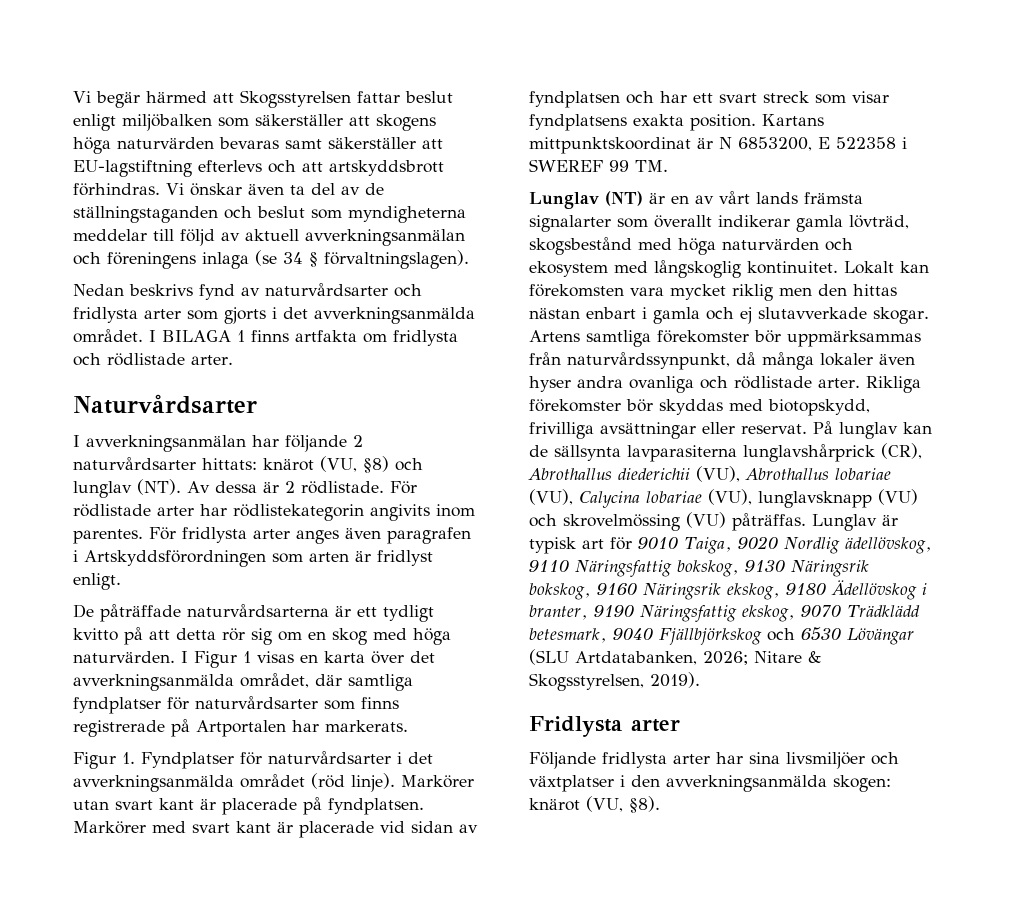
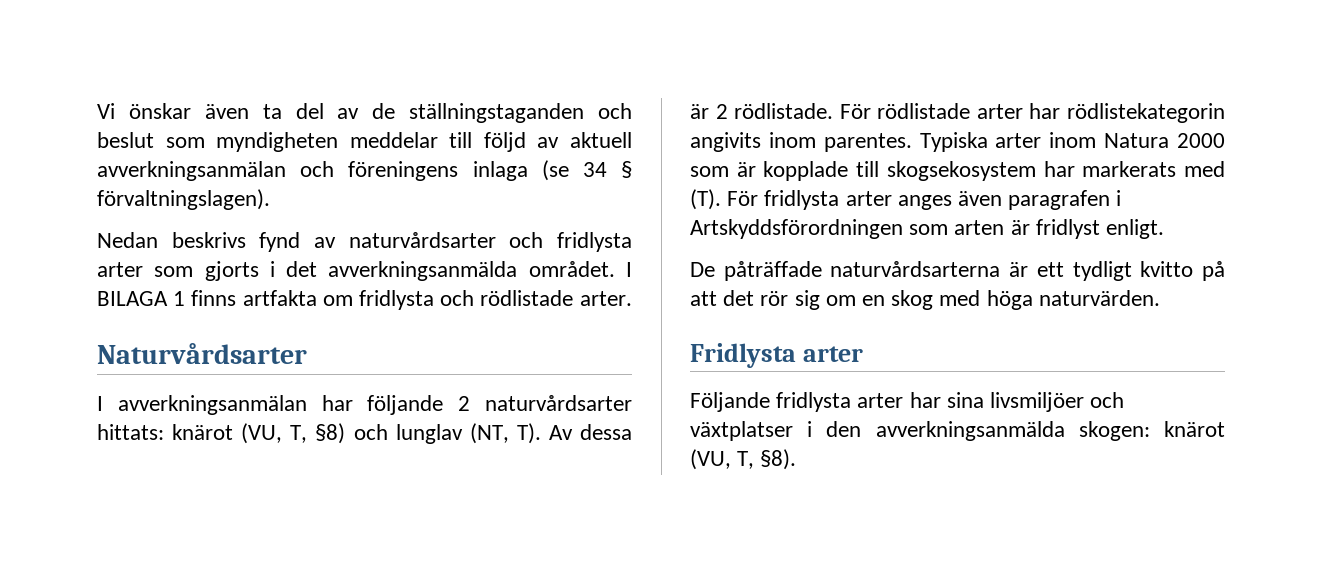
[73,90,453,108] [73,114,436,131] [73,137,443,154] [73,160,444,177] [73,183,184,196] Vi begär härmed att Skogsstyrelsen fattar beslut enligt miljöbalken som säkerställer att skogens höga naturvärden bevaras samt säkerställer att EU-lagstiftning efterlevs och att artskyddsbrott förhindras. Vi -> [97,103,115,119] Vi
[348,206,466,223] myndigheterna -> [216,132,339,152] myndigheten
(357, 464) none -> [290,425,308,443] T,
[137,479,181,495] (NT). -> [469,423,541,444] (NT, T).
(143, 536) none -> [919,132,1225,152] [690,161,1225,181] [690,189,721,210] Typiska arter inom Natura 2000 som är kopplade till skogsekosystem har markerats med (T).
[176,628,216,640] detta -> [723,290,755,306] det
[181,651,435,668] [73,673,413,691] [73,696,399,714] [73,719,408,737] [73,751,433,769] [73,773,474,792] [73,797,424,815] [73,821,478,838] [529,91,889,108] [529,114,824,131] [529,137,907,154] [529,159,668,172] [529,191,863,209] [529,215,909,232] [529,237,853,255] [529,260,929,278] [529,284,897,301] [529,307,929,324] [529,330,921,347] [529,352,915,370] [529,376,921,393] [529,399,870,416] [529,421,932,439] [529,443,922,462] [528,466,891,482] [529,489,918,508] [529,512,898,531] [529,536,932,554] [529,560,869,577] [529,580,927,600] [529,605,920,622] [529,627,914,645] [529,649,821,665] [529,672,700,691] I Figur 1 visas en karta över det avverkningsanmälda området, där samtliga fyndplatser för naturvårdsarter som finns registrerade på Artportalen har markerats. // Figur 1. Fyndplatser för naturvårdsarter i det avverkningsanmälda området (röd linje). Markörer utan svart kant är placerade på fyndplatsen. Markörer med svart kant är placerade vid sidan av fyndplatsen och har ett svart streck som visar fyndplatsens exakta position. Kartans mittpunktskoordinat är N 6853200, E 522358 i SWEREF 99 TM. // Lunglav (NT) är en av vårt lands främsta signalarter som överallt indikerar gamla lövträd, skogsbestånd med höga naturvärden och ekosystem med långskoglig kontinuitet. Lokalt kan förekomsten vara mycket riklig men den hittas nästan enbart i gamla och ej slutavverkade skogar. Artens samtliga förekomster bör uppmärksammas från naturvårdssynpunkt, då många lokaler även hyser andra ovanliga och rödlistade arter. Rikliga förekomster bör skyddas med biotopskydd, frivilliga avsättningar eller reservat. På lunglav kan de sällsynta lavparasiterna lunglavshårprick (CR), Abrothallus diederichii (VU), Abrothallus lobariae (VU), Calycina lobariae (VU), lunglavsknapp (VU) och skrovelmössing (VU) påträffas. Lunglav är typisk art för 9010 Taiga, 9020 Nordlig ädellövskog, 9110 Näringsfattig bokskog, 9130 Näringsrik bokskog, 9160 Näringsrik ekskog, 9180 Ädellövskog i branter, 9190 Näringsfattig ekskog, 9070 Trädklädd betesmark, 9040 Fjällbjörkskog och 6530 Lövängar (SLU Artdatabanken, 2026; Nitare & Skogsstyrelsen, 2019). -> (1160, 298) none
(623, 804) none -> [737,451,755,469] T,

